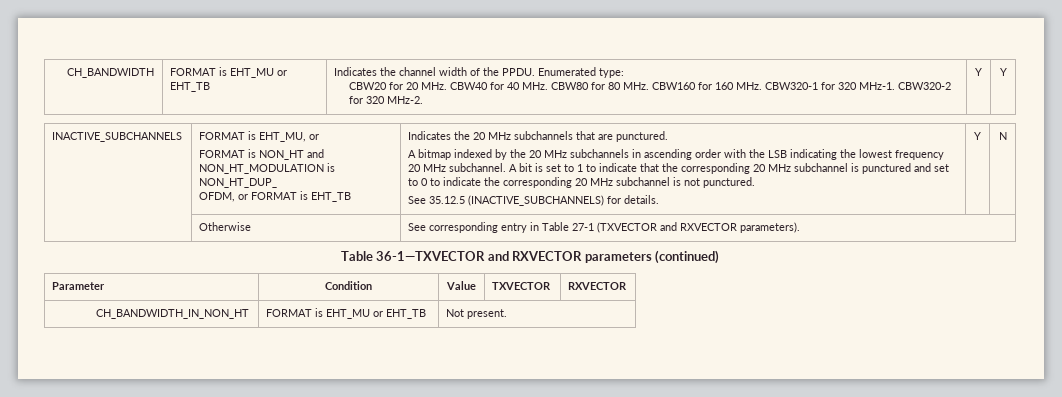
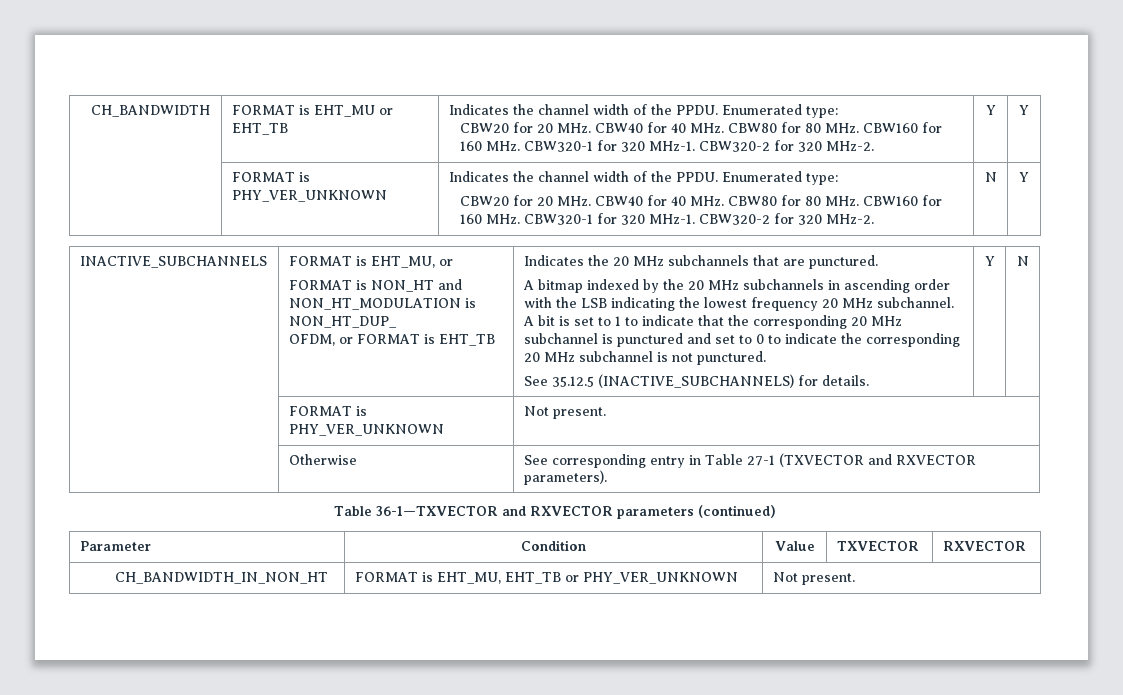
(1007, 72) none -> [231,172,310,182] [231,190,387,202] [448,171,838,185] [460,195,943,206] [460,213,875,225] [984,172,997,182] [1019,172,1029,182] // | FORMAT is PHY_VER_UNKNOWN | Indicates the channel width of the PPDU. Enumerated type: // CBW20 for 20 MHz. CBW40 for 40 MHz. CBW80 for 80 MHz. CBW160 for 160 MHz. CBW320-1 for 320 MHz-1. CBW320-2 for 320 MHz-2. | N | Y
(1007, 136) none -> [288,406,367,416] [288,424,444,436] [523,406,606,419] // | FORMAT is PHY_VER_UNKNOWN | Not present.
[326,309,427,319] EHT_MU or EHT_TB -> [436,572,738,584] EHT_MU, EHT_TB or PHY_VER_UNKNOWN

